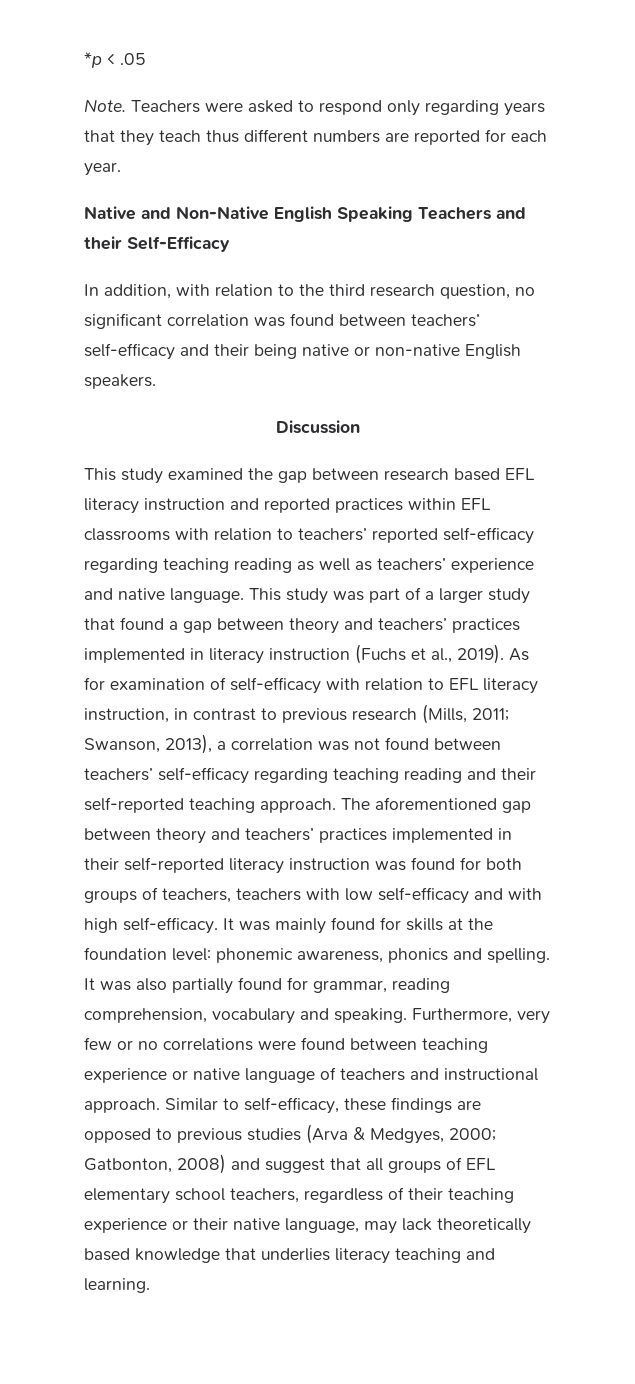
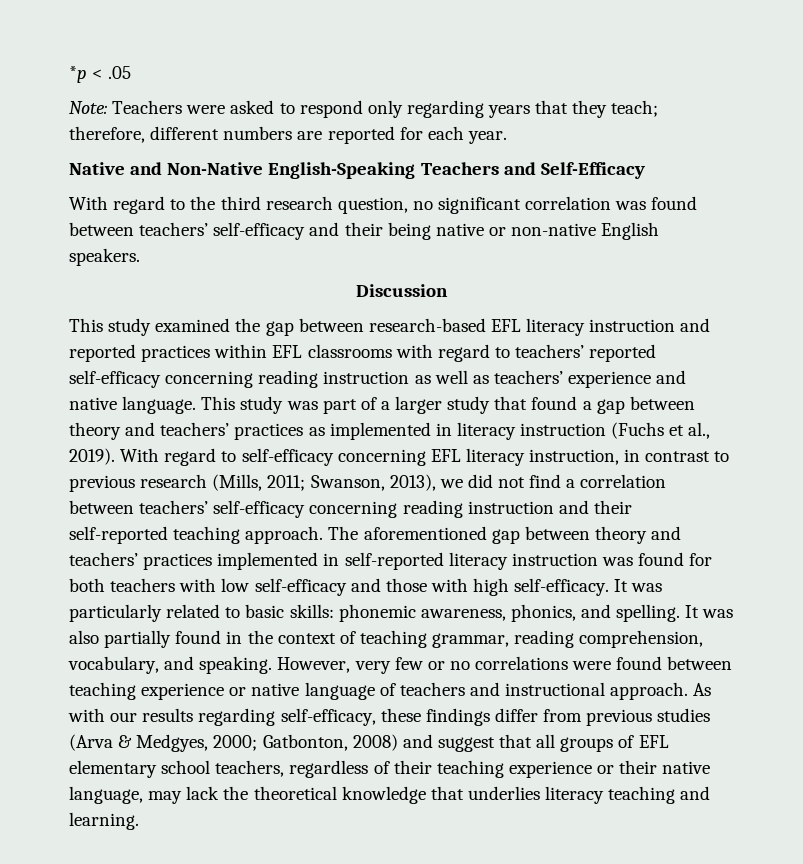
[84,99,126,113] Note. -> [69,101,107,114] Note:
[159,130,239,143] teach thus -> [611,100,659,117] [69,126,145,143] teach; therefore,
[274,206,413,222] English Speaking -> [268,162,416,179] English-Speaking
[84,236,122,250] their -> (536, 168) none
[84,284,273,299] In addition, with relation -> [69,196,166,214] With regard
[384,468,500,481] research based -> [368,318,486,332] research-based
[214,528,272,541] relation -> [437,344,490,362] regard
[84,558,292,573] regarding teaching reading -> [165,370,410,388] concerning reading instruction
(520, 625) none -> [308,427,325,436] as
[509,648,529,661] [84,677,444,694] As for examination of self-efficacy with relation to -> [120,448,426,466] With regard to self-efficacy concerning
[217,737,501,751] [84,767,462,784] a correlation was not found between teachers’ self-efficacy regarding teaching reading -> [439,474,667,488] [69,500,554,518] we did not find a correlation between teachers’ self-efficacy concerning reading instruction
[84,858,119,870] their -> (340, 559) none
[84,887,231,903] groups of teachers, -> (105, 585) none
(503, 894) none -> [385,578,427,592] those
[275,917,493,934] [84,947,211,961] mainly found for skills at the foundation level: -> [69,604,334,622] particularly related to basic skills:
[388,948,448,963] phonics -> [510,604,576,622] phonics,
[287,977,308,990] for -> [226,630,427,648] in the context of teaching
[212,1008,295,1024] vocabulary -> [68,656,159,674] vocabulary,
[412,1008,512,1023] Furthermore, -> [277,657,351,673] However,
[165,1097,481,1114] [84,1128,172,1143] Similar to self-efficacy, these findings are opposed to -> [693,683,712,696] [68,708,583,726] As with our results regarding self-efficacy, these findings differ from
[437,1218,531,1234] [84,1248,130,1261] theoretically based -> [223,786,337,800] the theoretical

